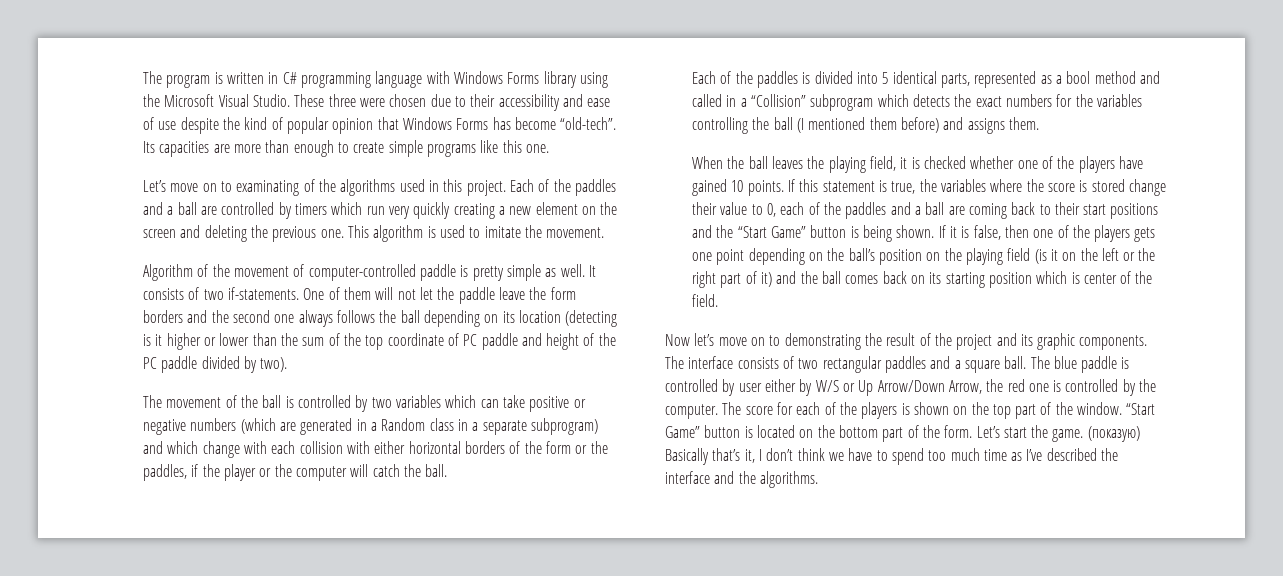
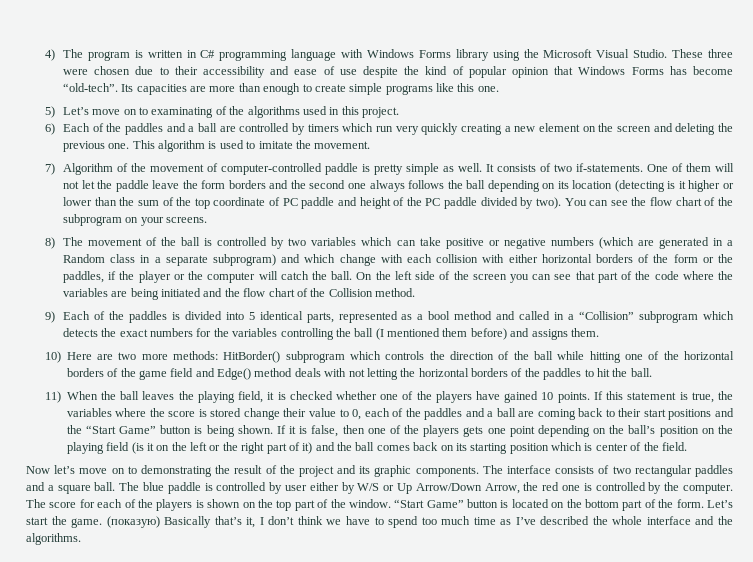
(143, 77) none -> [44,49,55,61] 4)
(549, 148) none -> [44,106,55,118] 5)
(506, 188) none -> [44,123,55,135] // 6)
(605, 232) none -> [44,163,55,175] 7)
(288, 364) // -> [564,197,734,206] [62,214,208,226] [44,237,55,249] You can see the flow chart of the subprogram on your screens. // 8)
(448, 470) // -> [356,271,733,283] [62,288,416,300] [44,311,55,323] On the left side of the screen you can see that part of the code where the variables are being initiated and the flow chart of the Collision method. // 9)
(1039, 123) none -> [44,351,734,363] [66,368,652,380] [44,391,61,403] 10) Here are two more methods: HitBorder() subprogram which controls the direction of the ball while hitting one of the horizontal borders of the game field and Edge() method deals with not letting the horizontal borders of the paddles to hit the ball. // 11)
(1119, 454) none -> [612,516,643,525] whole

